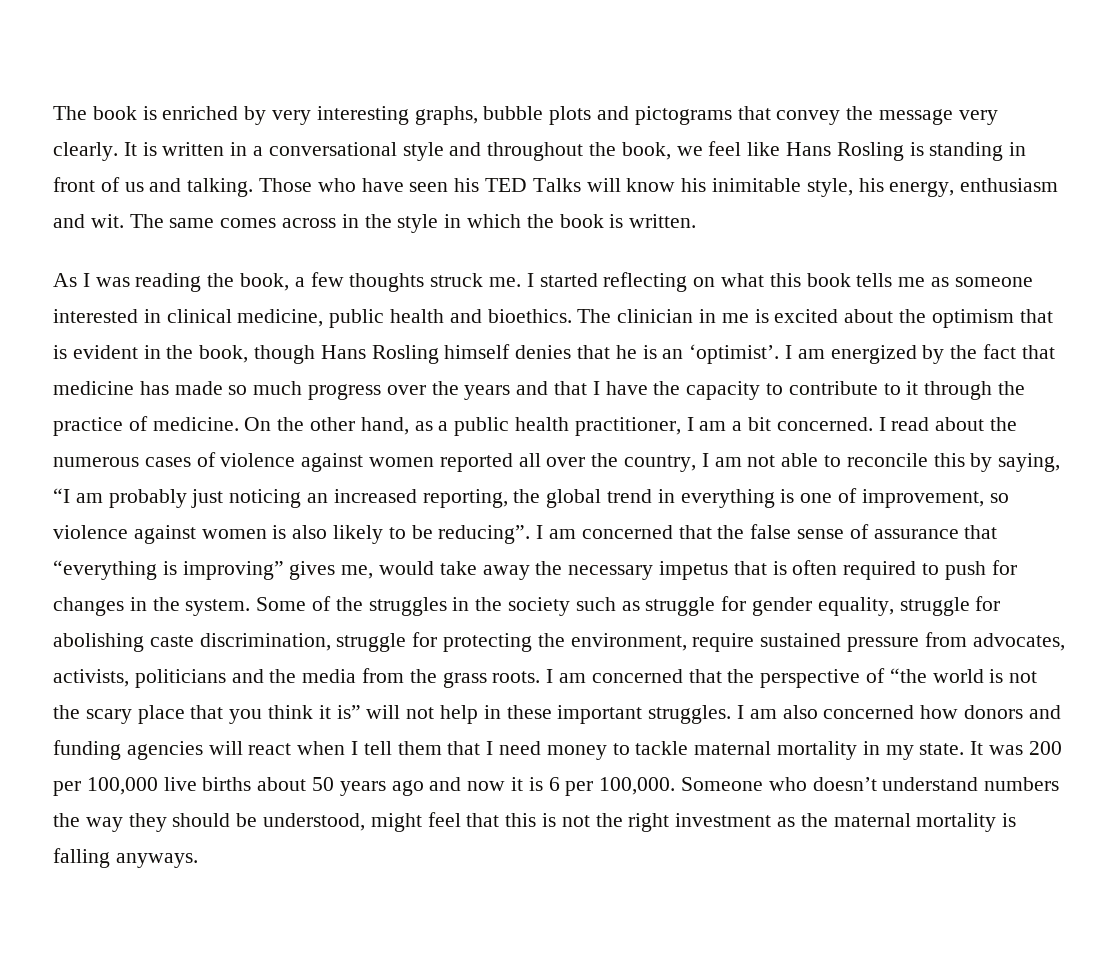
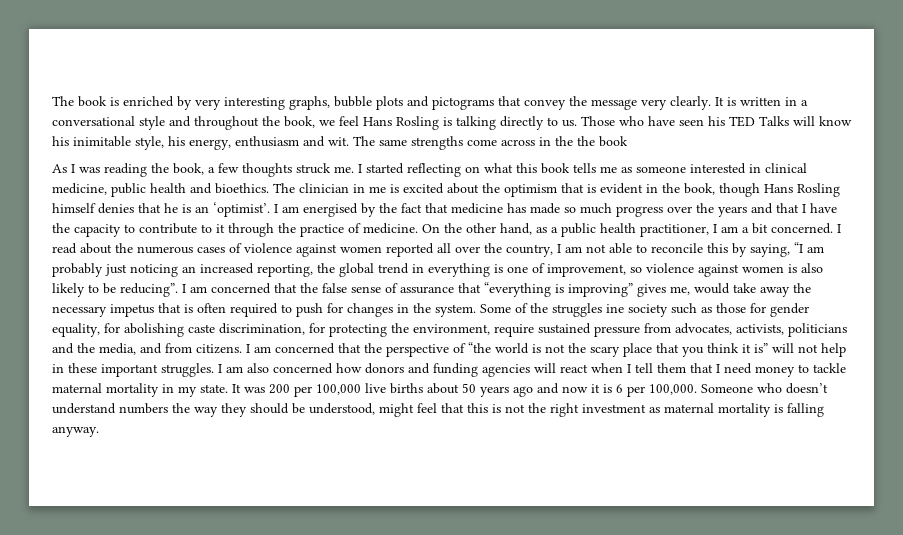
[747,142,781,156] like -> (359, 121) none
[929,142,1027,161] [53,177,254,197] standing in front of us and talking. -> [456,116,577,130] talking directly to us.
[220,218,277,228] comes -> [411,136,497,150] strengths come
[397,214,522,233] style in which -> (573, 141) none
[609,214,697,228] is written. -> (628, 141) none
[830,345,917,364] energized -> [303,203,358,217] energised
[452,597,503,611] in the -> [606,304,624,313] ine
[645,597,716,616] struggle -> [716,303,746,313] those
[899,597,970,616] struggle -> (100, 330) none
[336,633,407,652] struggle -> (305, 329) none
[302,668,541,688] media from the grass roots. -> [99,343,242,355] media, and from citizens.
[800,813,828,827] the -> (660, 410) none
[115,853,198,868] anyways. -> [52,426,99,437] anyway.

